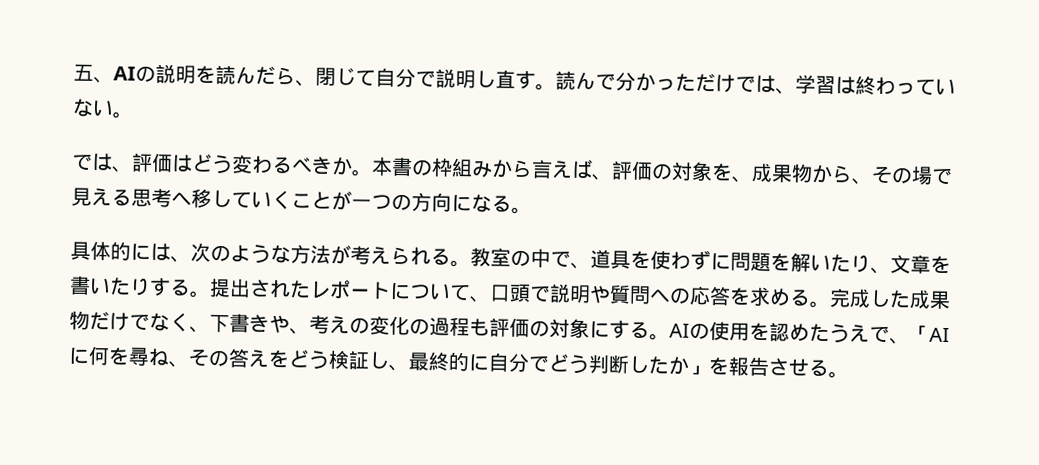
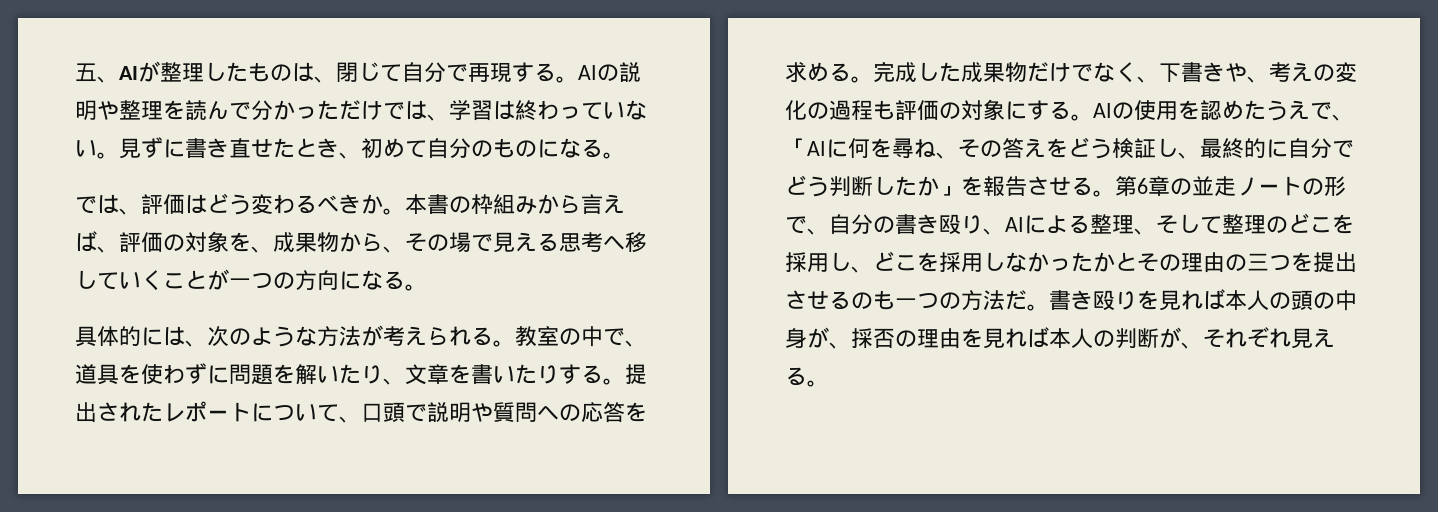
[135,64,556,91] の説明を読んだら、閉じて自分で説明し直す。 -> [138,61,641,83] [75,100,185,120] が整理したものは、閉じて自分で再現する。AIの説明や整理を
(133, 115) none -> [119,137,625,159] 見ずに書き直せたとき、初めて自分のものになる。
(849, 375) none -> [1115,176,1346,197] [785,213,1354,235] [785,251,1357,273] [785,289,1357,311] [785,327,1335,349] [785,367,829,387] 第6章の並走ノートの形で、自分の書き殴り、AIによる整理、そして整理のどこを採用し、どこを採用しなかったかとその理由の三つを提出させるのも一つの方法だ。書き殴りを見れば本人の頭の中身が、採否の理由を見れば本人の判断が、それぞれ見える。

